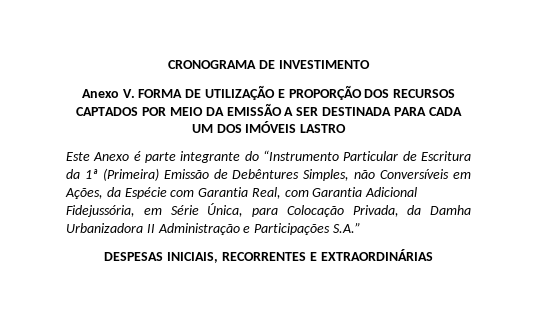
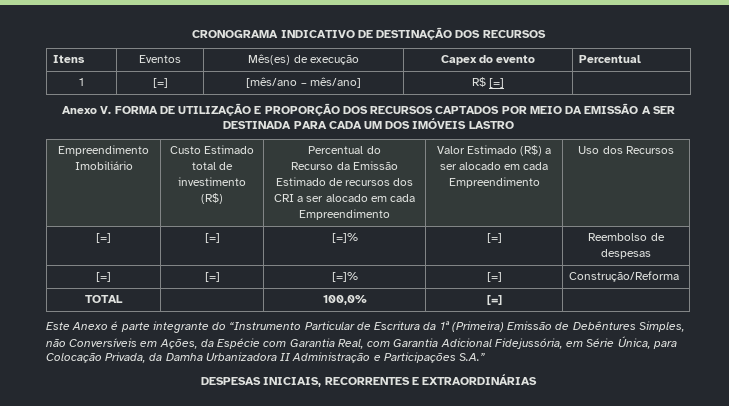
[259,60,370,69] DE INVESTIMENTO -> [280,27,546,40] [53,55,86,63] [139,55,181,63] [248,54,359,65] [440,55,536,65] [579,55,642,63] [79,78,84,86] [152,78,168,88] [246,77,361,88] [471,77,505,88] INDICATIVO DE DESTINAÇÃO DOS RECURSOS // Itens | Eventos | Mês(es) de execução | Capex do evento | Percentual // 1 | [=] | [mês/ano – mês/ano] | R$ [=] |
(347, 128) none -> [58,145,149,156] [74,161,133,170] [169,145,255,154] [191,162,234,170] [178,177,246,186] [201,193,224,204] [308,146,381,154] [291,161,398,170] [275,177,414,186] [273,194,416,202] [299,209,390,220] [436,145,552,156] [439,162,549,170] [448,177,540,188] [578,146,674,154] [96,233,111,243] [204,233,220,243] [331,233,358,243] [486,233,502,243] [588,233,665,241] [601,249,651,259] [96,272,111,282] [204,272,220,282] [331,272,358,282] [486,272,502,282] [569,271,680,282] [85,295,123,303] [322,295,367,305] [486,295,502,305] // Empreendimento Imobiliário | Custo Estimado total de investimento (R$) | Percentual do // Recurso da Emissão Estimado de recursos dos CRI a ser alocado em cada Empreendimento | Valor Estimado (R$) a ser alocado em cada Empreendimento | Uso dos Recursos // [=] | [=] | [=]% | [=] | Reembolso de despesas // [=] | [=] | [=]% | [=] | Construção/Reforma // TOTAL | | 100,0% | [=] |

